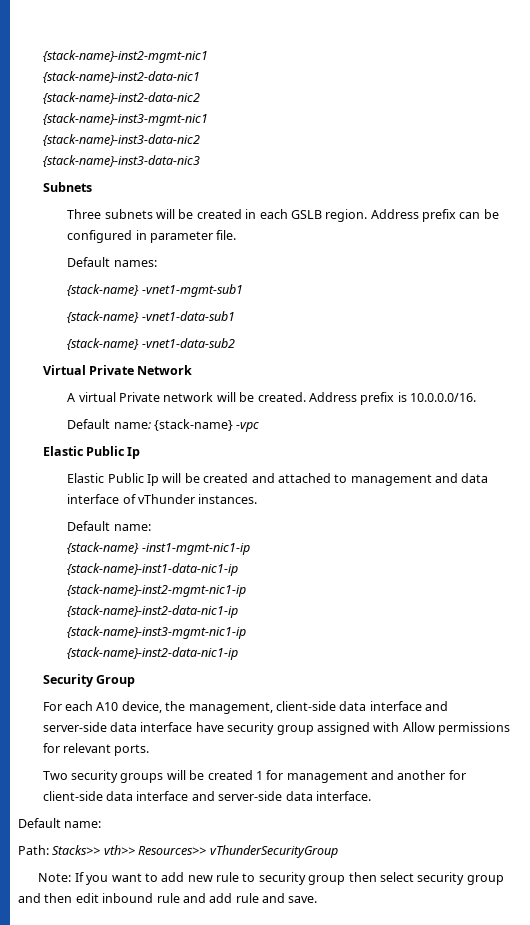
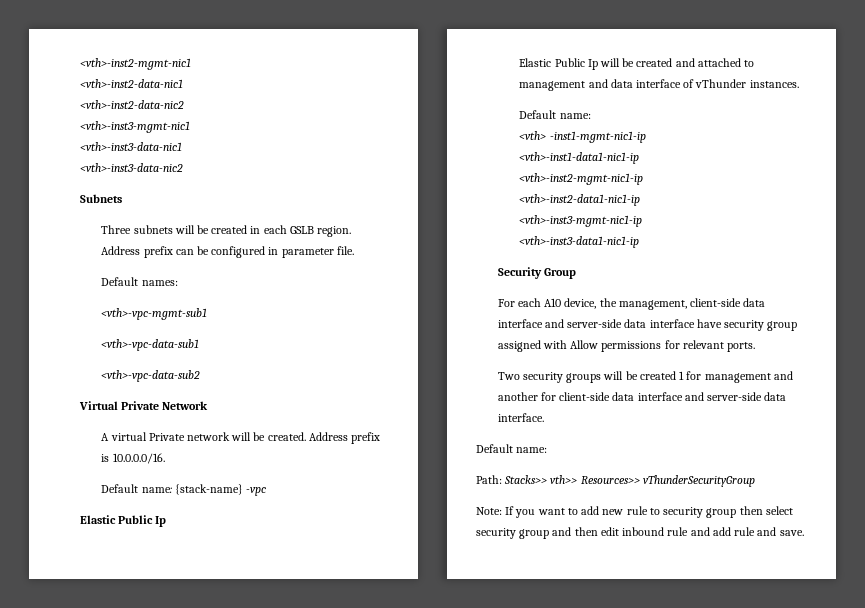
[42,50,208,63] [42,71,200,83] [42,92,200,104] [42,113,208,126] [42,134,200,146] [42,155,200,167] {stack-name}-inst2-mgmt-nic1 // {stack-name}-inst2-data-nic1 // {stack-name}-inst2-data-nic2 // {stack-name}-inst3-mgmt-nic1 // {stack-name}-inst3-data-nic2 // {stack-name}-inst3-data-nic3 -> [79,58,191,70] [79,79,183,88] [79,100,184,109] [79,121,190,133] [79,142,182,151] [79,163,183,172] <vth>-inst2-mgmt-nic1 // <vth>-inst2-data-nic1 // <vth>-inst2-data-nic2 // <vth>-inst3-mgmt-nic1 // <vth>-inst3-data-nic1 // <vth>-inst3-data-nic2
[67,284,243,297] [67,311,235,323] [67,338,235,350] {stack-name} -vnet1-mgmt-sub1 // {stack-name} -vnet1-data-sub1 // {stack-name} -vnet1-data-sub2 -> [101,308,208,320] [101,339,200,351] [101,370,201,382] <vth>-vpc-mgmt-sub1 // <vth>-vpc-data-sub1 // <vth>-vpc-data-sub2
[67,542,140,554] {stack-name} -> [519,131,547,140] <vth>
[67,563,239,576] [67,584,247,597] [67,605,239,618] [67,626,247,639] [67,647,239,660] {stack-name}-inst1-data-nic1-ip // {stack-name}-inst2-mgmt-nic1-ip // {stack-name}-inst2-data-nic1-ip // {stack-name}-inst3-mgmt-nic1-ip // {stack-name}-inst2-data-nic1-ip -> [519,152,640,164] [519,173,644,185] [519,194,641,206] [519,215,643,227] [519,236,640,248] <vth>-inst1-data1-nic1-ip // <vth>-inst2-mgmt-nic1-ip // <vth>-inst2-data1-nic1-ip // <vth>-inst3-mgmt-nic1-ip // <vth>-inst3-data1-nic1-ip

